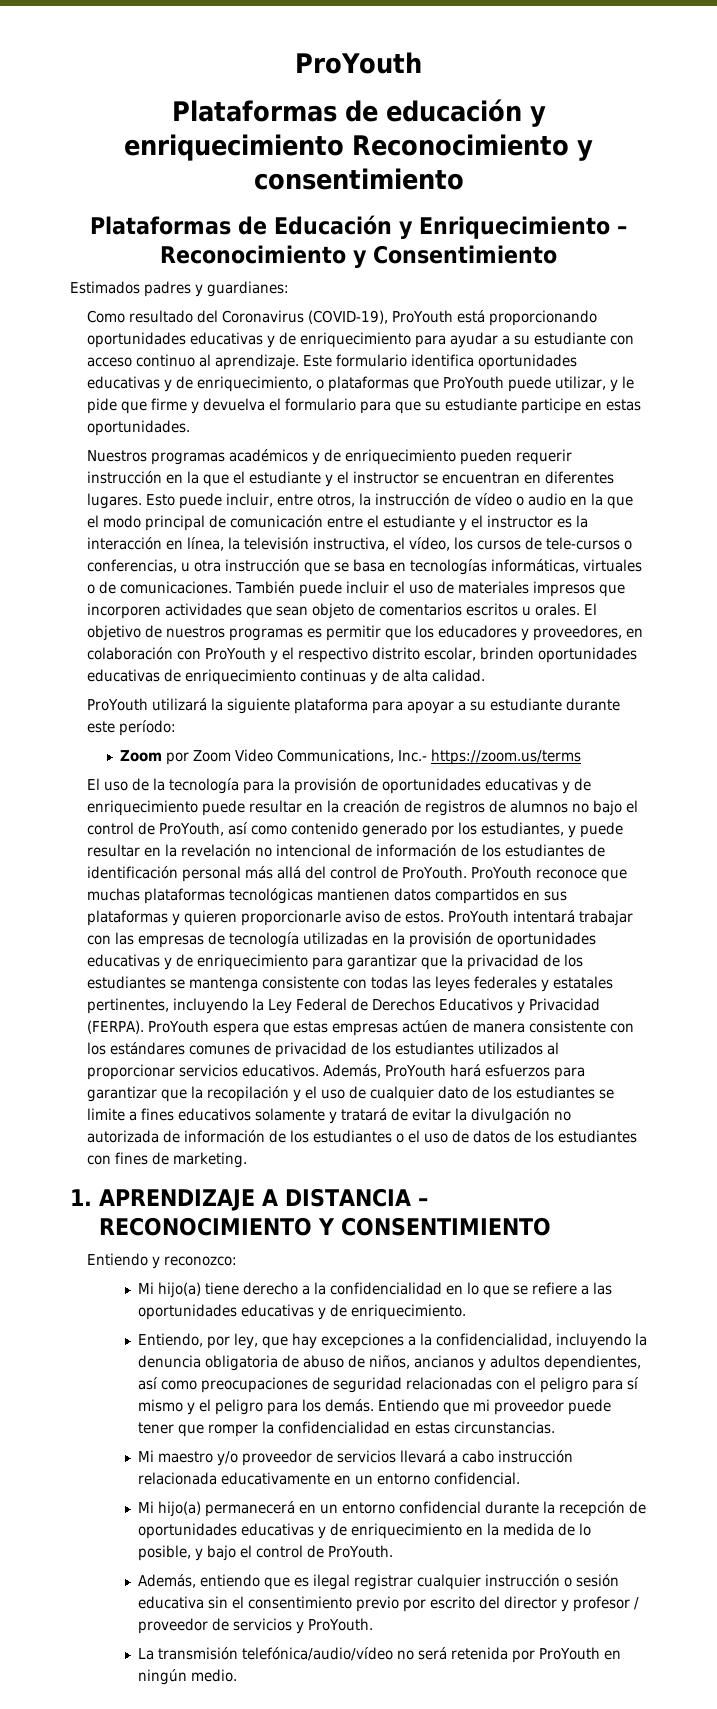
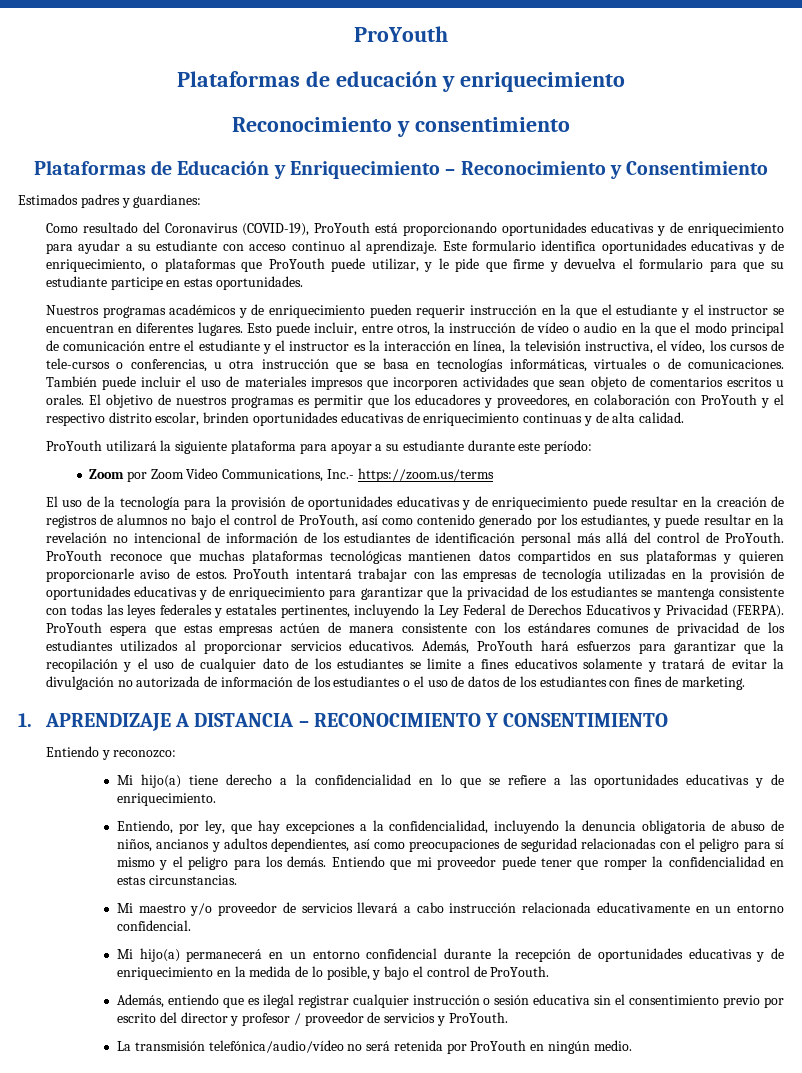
(344, 147) none -> (625, 82) //

